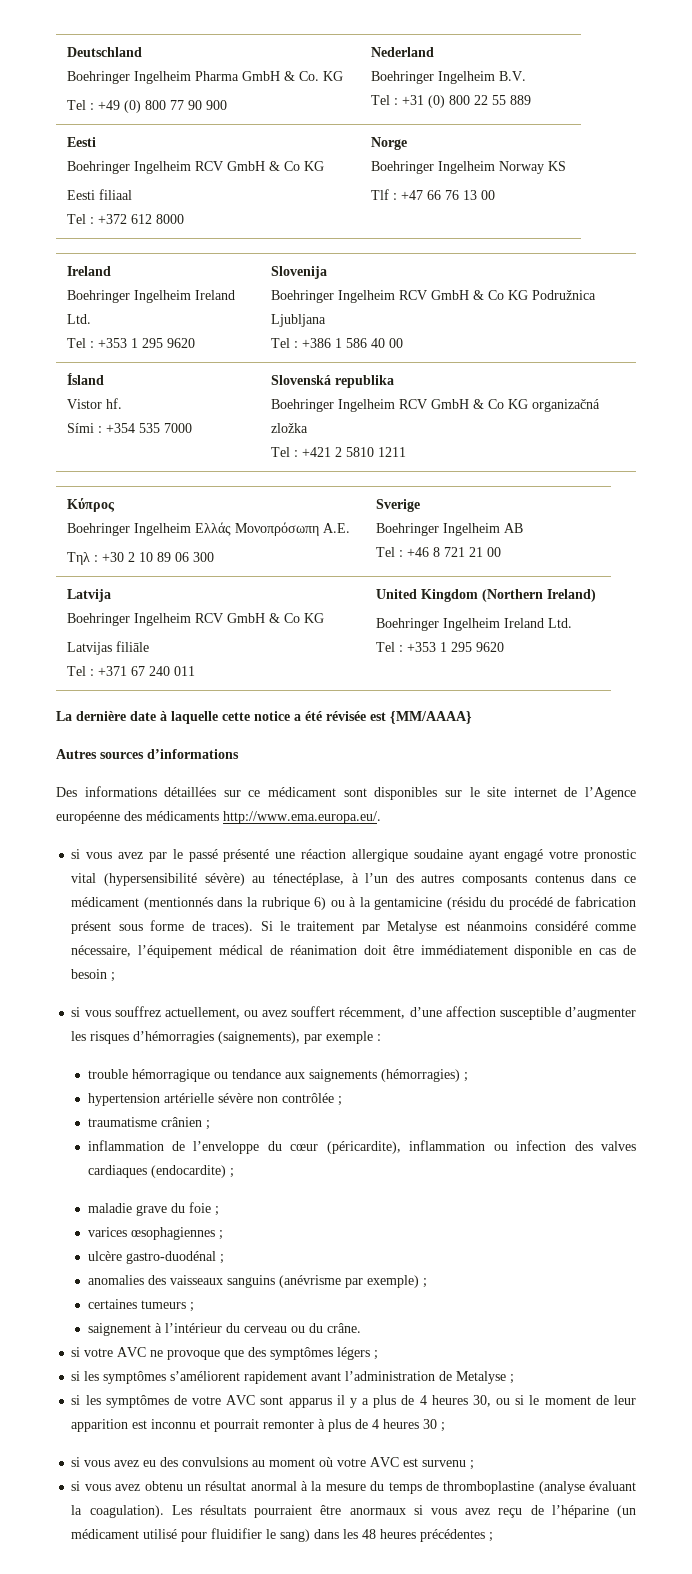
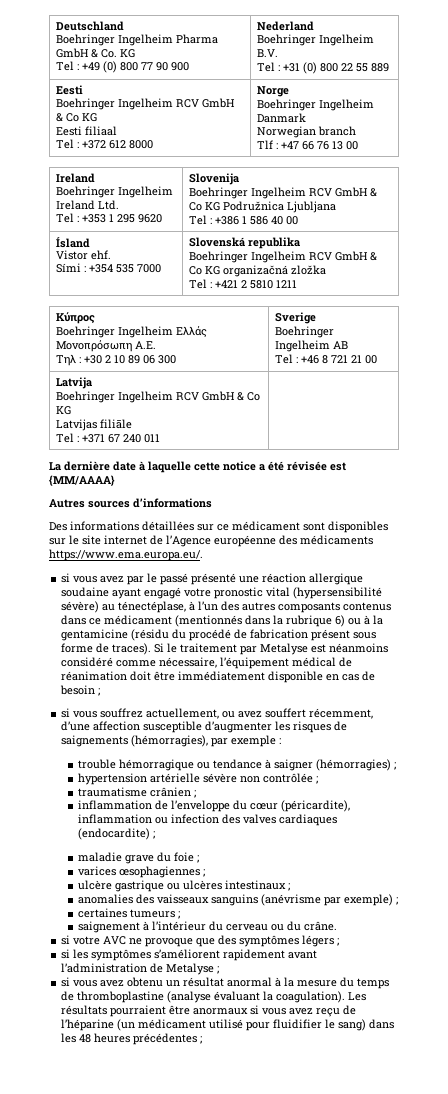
[498,161,566,174] Norway KS -> [257,113,307,123] [257,126,357,138] Danmark // Norwegian branch
[105,398,122,409] hf. -> [91,250,112,260] ehf.
[375,589,596,602] [375,618,572,631] [375,642,504,652] United Kingdom (Northern Ireland) // Boehringer Ingelheim Ireland Ltd. // Tel : +353 1 295 9620 -> (161, 438) none
[223,811,381,824] http://www.ema.europa.eu/. -> [49,549,203,561] https://www.ema.europa.eu/.
[133,1031,301,1044] d’hémorragies (saignements), -> [334,721,348,731] [61,735,209,747] de saignements (hémorragies),
[284,1069,377,1082] aux saignements -> [265,759,314,771] à saigner
[125,1251,216,1264] gastro-duodénal -> [115,880,287,892] gastrique ou ulcères intestinaux
[71,1395,637,1408] [71,1419,446,1432] [71,1457,475,1470] // si les symptômes de votre AVC sont apparus il y a plus de 4 heures 30, ou si le moment de leur apparition est inconnu et pourrait remonter à plus de 4 heures 30 ; // si vous avez eu des convulsions au moment où votre AVC est survenu ; -> (220, 970) none

